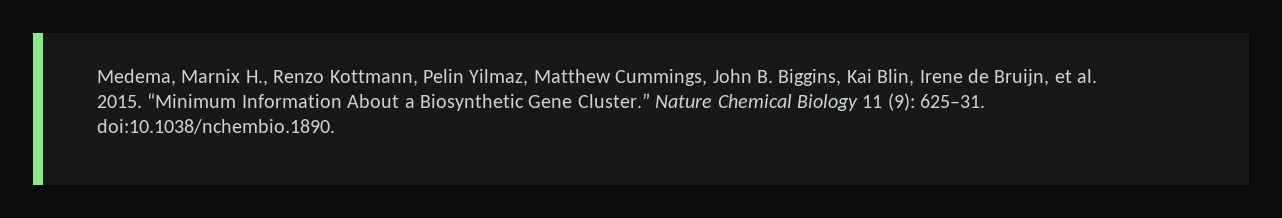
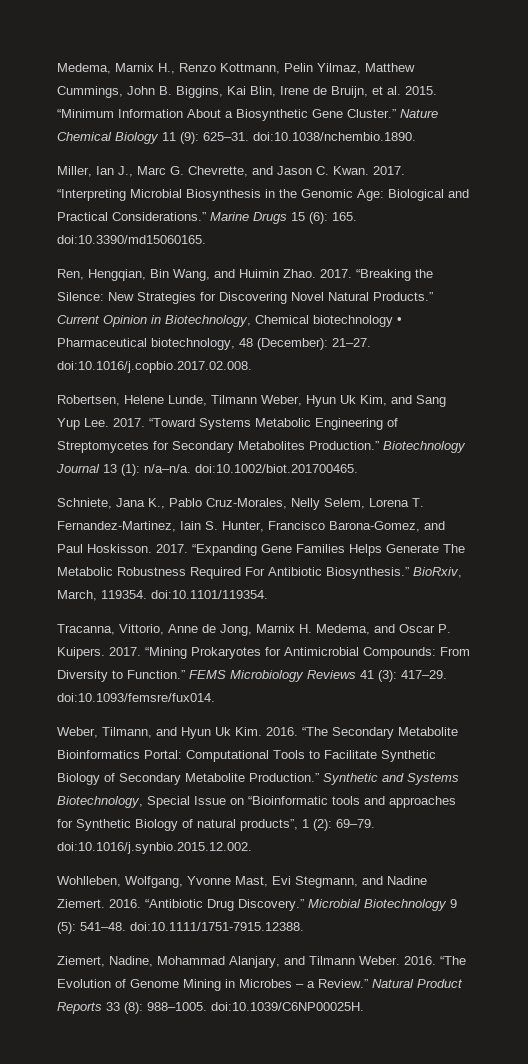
(335, 126) none -> [57,166,405,177] [57,189,469,201] [57,212,357,224] [57,235,206,244] [57,269,433,281] [57,292,433,304] [57,315,402,327] [57,338,371,350] [57,361,252,373] [57,395,446,407] [57,418,398,430] [57,441,466,453] [56,464,358,476] [57,498,424,510] [57,521,445,532] [57,544,465,556] [57,567,462,579] [57,590,268,601] [57,624,451,636] [57,647,470,659] [57,670,447,682] [57,693,215,702] [57,727,458,739] [57,750,436,762] [57,773,459,785] [57,796,456,808] [57,819,375,831] [57,842,252,854] [57,876,427,888] [57,899,457,911] [57,922,304,934] [57,956,466,968] [57,979,463,991] [57,1002,364,1014] // Miller, Ian J., Marc G. Chevrette, and Jason C. Kwan. 2017. “Interpreting Microbial Biosynthesis in the Genomic Age: Biological and Practical Considerations.” Marine Drugs 15 (6): 165. doi:10.3390/md15060165. // Ren, Hengqian, Bin Wang, and Huimin Zhao. 2017. “Breaking the Silence: New Strategies for Discovering Novel Natural Products.” Current Opinion in Biotechnology, Chemical biotechnology • Pharmaceutical biotechnology, 48 (December): 21–27. doi:10.1016/j.copbio.2017.02.008. // Robertsen, Helene Lunde, Tilmann Weber, Hyun Uk Kim, and Sang Yup Lee. 2017. “Toward Systems Metabolic Engineering of Streptomycetes for Secondary Metabolites Production.” Biotechnology Journal 13 (1): n/a–n/a. doi:10.1002/biot.201700465. // Schniete, Jana K., Pablo Cruz-Morales, Nelly Selem, Lorena T. Fernandez-Martinez, Iain S. Hunter, Francisco Barona-Gomez, and Paul Hoskisson. 2017. “Expanding Gene Families Helps Generate The Metabolic Robustness Required For Antibiotic Biosynthesis.” BioRxiv, March, 119354. doi:10.1101/119354. // Tracanna, Vittorio, Anne de Jong, Marnix H. Medema, and Oscar P. Kuipers. 2017. “Mining Prokaryotes for Antimicrobial Compounds: From Diversity to Function.” FEMS Microbiology Reviews 41 (3): 417–29. doi:10.1093/femsre/fux014. // Weber, Tilmann, and Hyun Uk Kim. 2016. “The Secondary Metabolite Bioinformatics Portal: Computational Tools to Facilitate Synthetic Biology of Secondary Metabolite Production.” Synthetic and Systems Biotechnology, Special Issue on “Bioinformatic tools and approaches for Synthetic Biology of natural products”, 1 (2): 69–79. doi:10.1016/j.synbio.2015.12.002. // Wohlleben, Wolfgang, Yvonne Mast, Evi Stegmann, and Nadine Ziemert. 2016. “Antibiotic Drug Discovery.” Microbial Biotechnology 9 (5): 541–48. doi:10.1111/1751-7915.12388. // Ziemert, Nadine, Mohammad Alanjary, and Tilmann Weber. 2016. “The Evolution of Genome Mining in Microbes – a Review.” Natural Product Reports 33 (8): 988–1005. doi:10.1039/C6NP00025H.

